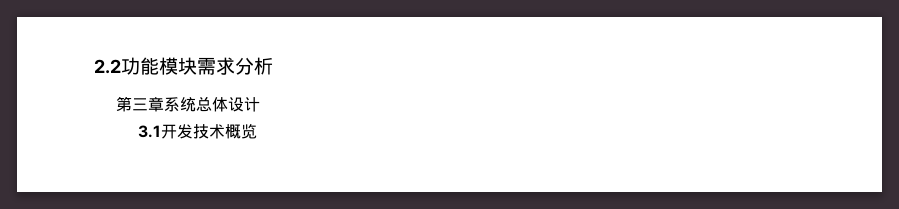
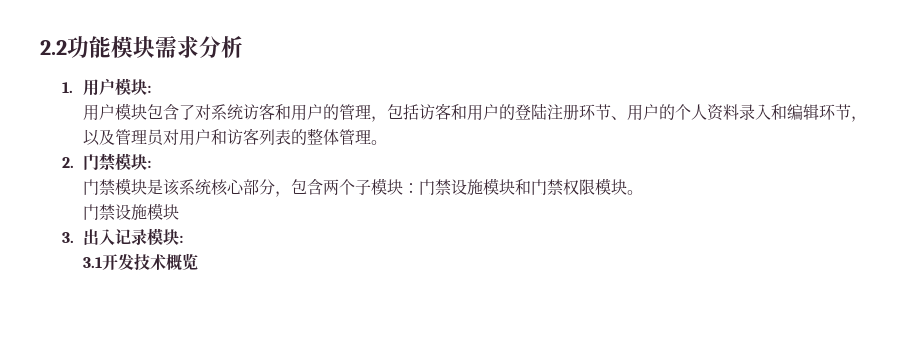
[115,96,260,112] 第三章系统总体设计 -> [61,78,152,96] [83,103,868,122] [83,128,388,146] [61,153,152,171] [83,178,644,197] [83,203,180,221] [61,228,184,246] 1.用户模块: // 用户模块包含了对系统访客和用户的管理，包括访客和用户的登陆注册环节、用户的个人资料录入和编辑环节，以及管理员对用户和访客列表的整体管理。 // 2.门禁模块: // 门禁模块是该系统核心部分，包含两个子模块：门禁设施模块和门禁权限模块。 // 门禁设施模块 // 3.出入记录模块:

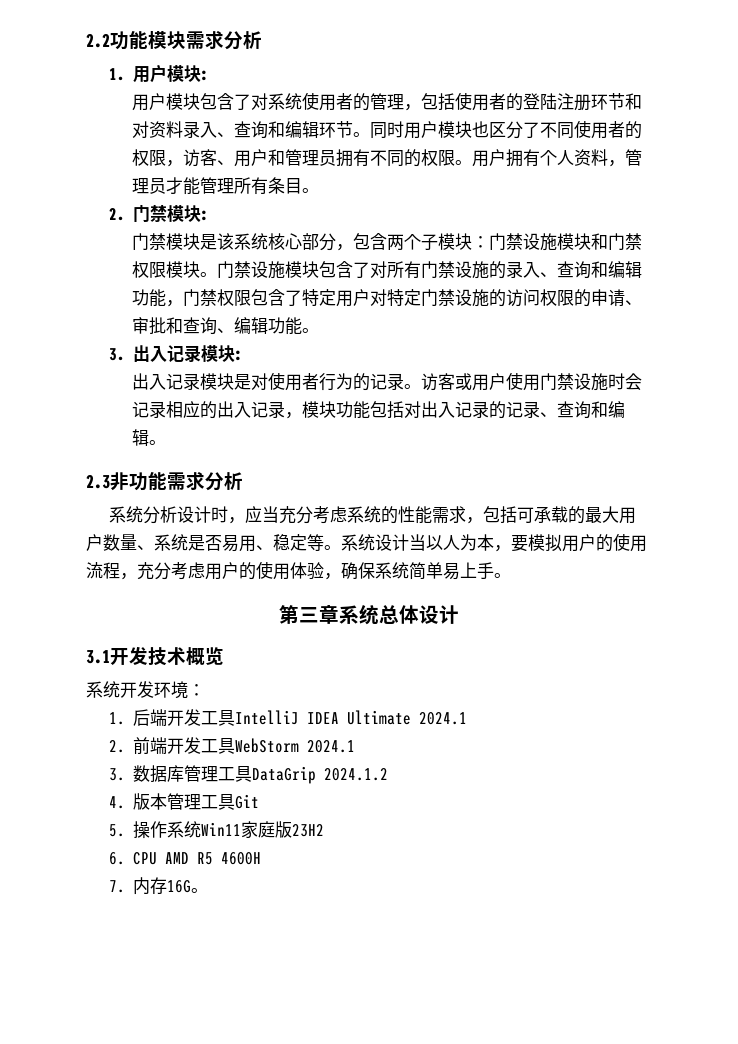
[243,103,324,121] 访客和用户 -> [301,92,353,111] 使用者
[419,103,500,121] 访客和用户 -> [454,92,506,111] 使用者
[611,104,708,121] 、用户的个人 -> [624,93,642,110] [131,121,149,138] 和对
(772, 112) none -> [216,121,268,139] 、查询
[851,116,868,122] [83,128,372,146] ，以及管理员对用户和访客列表的整体管理 -> [352,120,642,139] [131,149,642,167] [131,177,302,195] 。同时用户模块也区分了不同使用者的权限，访客、用户和管理员拥有不同的权限。用户拥有个人资料，管理员才能管理所有条目
[83,203,180,221] // 门禁设施模块 -> [216,261,642,279] [131,289,642,307] [131,317,319,335] 门禁设施模块包含了对所有门禁设施的录入、查询和编辑功能，门禁权限包含了特定用户对特定门禁设施的访问权限的申请、审批和查询、编辑功能。
[83,253,199,271] 3.1开发技术概览 -> [131,372,642,391] [131,401,625,419] [131,429,166,446] [86,471,243,491] [109,506,637,524] [86,533,647,552] [86,561,511,580] [279,604,459,625] [86,646,224,666] [86,681,205,699] [108,709,468,726] [108,737,356,755] [108,765,389,784] [108,793,260,810] [108,821,325,839] [108,852,262,865] [108,877,209,895] 出入记录模块是对使用者行为的记录。访客或用户使用门禁设施时会记录相应的出入记录，模块功能包括对出入记录的记录、查询和编辑。 // 2.3非功能需求分析 // 系统分析设计时，应当充分考虑系统的性能需求，包括可承载的最大用户数量、系统是否易用、稳定等。系统设计当以人为本，要模拟用户的使用流程，充分考虑用户的使用体验，确保系统简单易上手。 // 第三章系统总体设计 // 3.1开发技术概览 // 系统开发环境： // 1.后端开发工具IntelliJ IDEA Ultimate 2024.1 // 2.前端开发工具WebStorm 2024.1 // 3.数据库管理工具DataGrip 2024.1.2 // 4.版本管理工具Git // 5.操作系统Win11家庭版23H2 // 6. CPU AMD R5 4600H // 7.内存16G。

